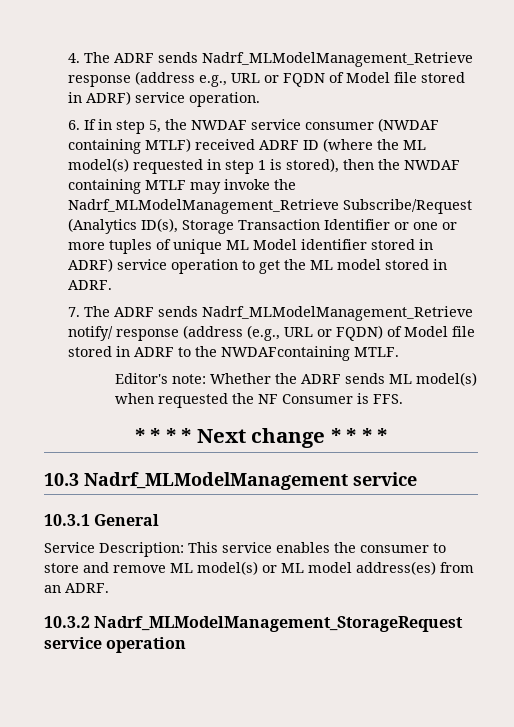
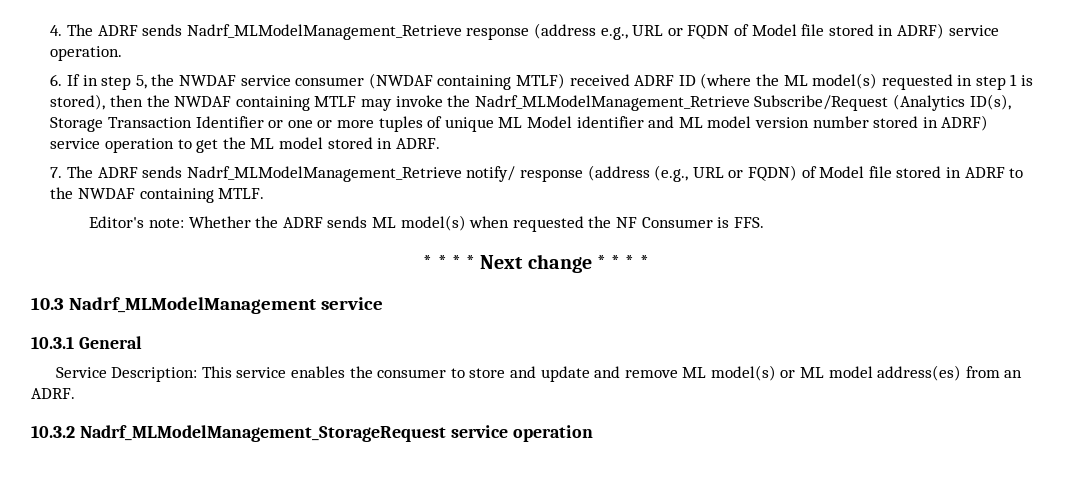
(367, 244) none -> [648,116,869,128] and ML model version number
[220,346,350,361] NWDAFcontaining -> [78,188,214,203] NWDAF containing
(109, 567) none -> [540,366,621,382] update and

